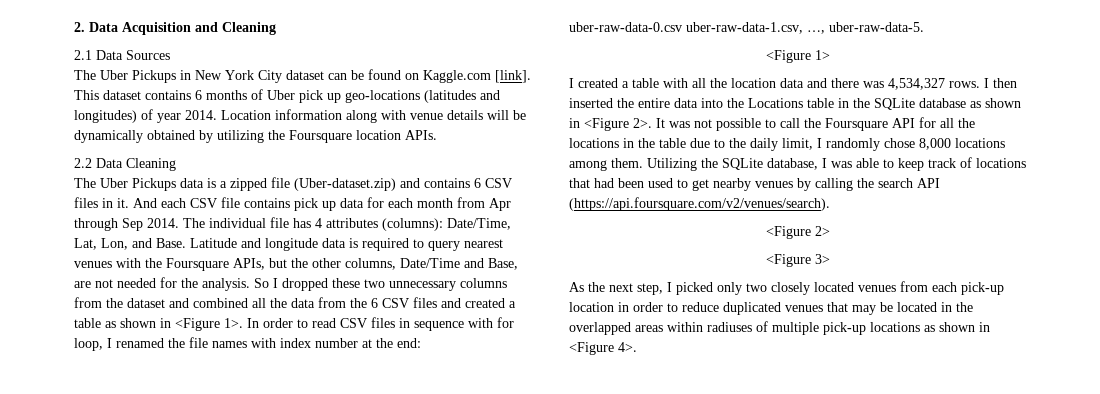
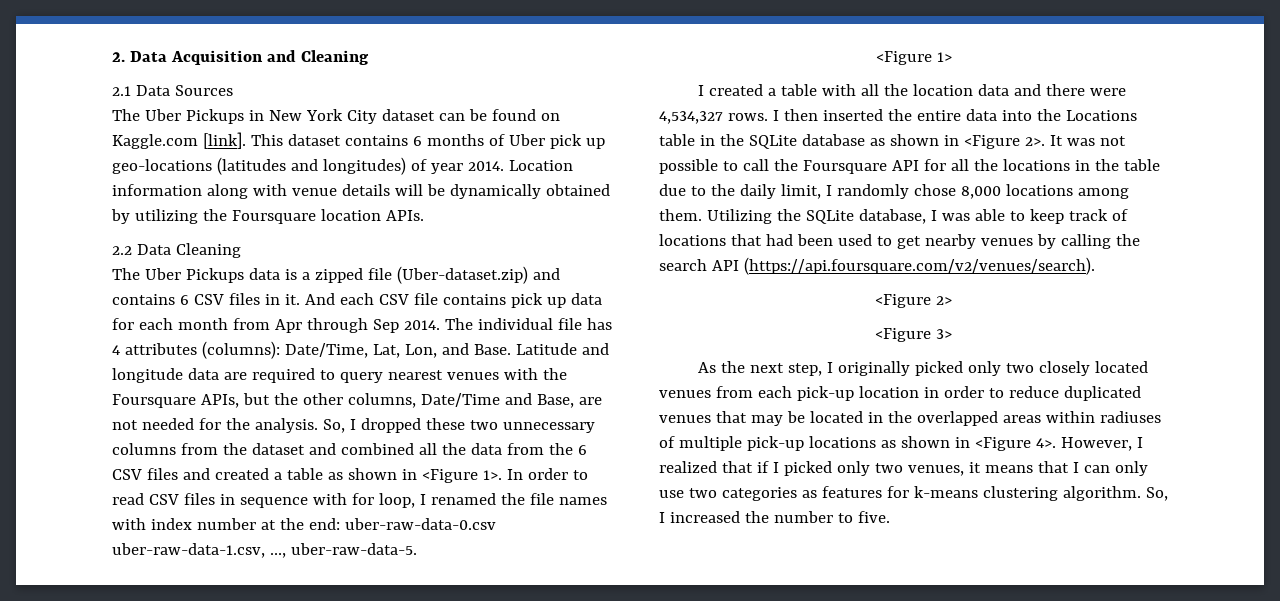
[349,238,358,248] is -> [223,372,247,380] are
[254,278,269,288] So -> [322,419,345,433] So,
[863,81,884,88] was -> [1089,88,1126,96] were
(672, 287) none -> [837,361,910,376] originally
(637, 347) none -> [1060,437,1143,451] [659,461,1148,476] [659,486,1168,501] [659,511,890,523] However, I realized that if I picked only two venues, it means that I can only use two categories as features for k-means clustering algorithm. So, I increased the number to five.

